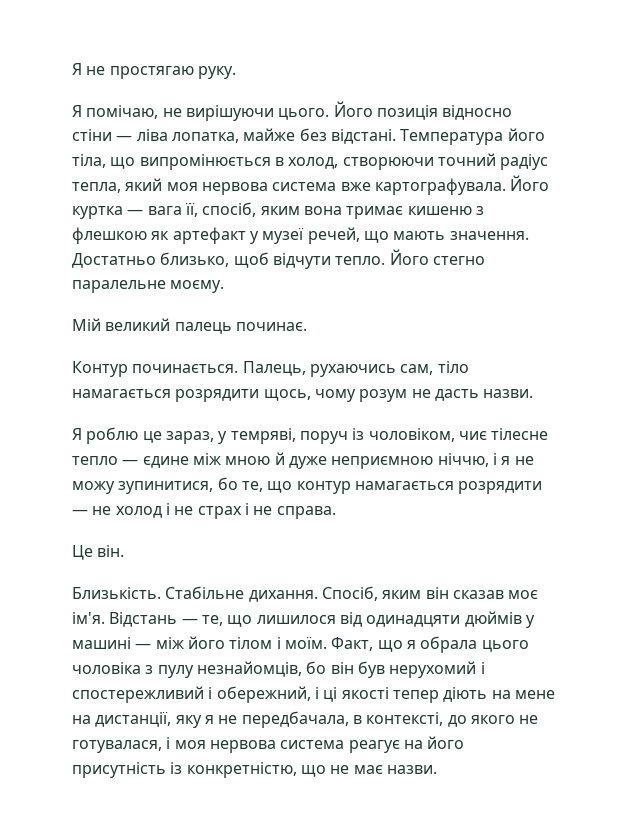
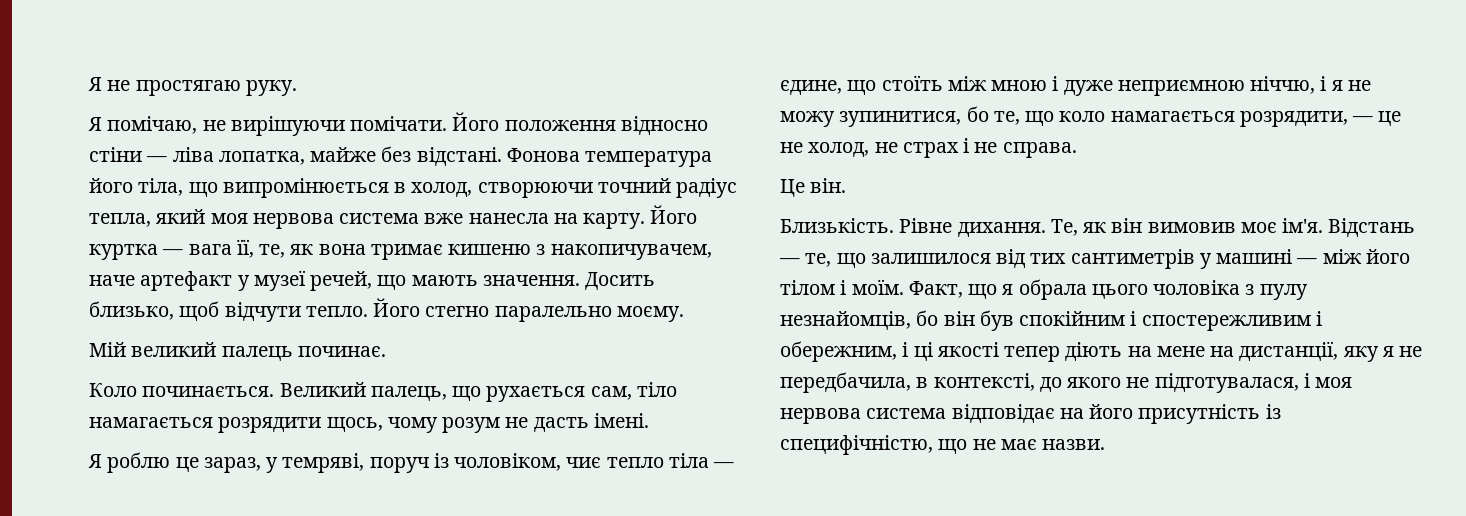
[278,101,438,120] цього. Його позиція -> [350,112,616,131] помічати. Його положення
[400,129,504,145] Температура -> [506,148,713,167] Фонова температура
[374,178,506,195] картографувала. -> [468,213,646,229] нанесла на карту.
[202,202,300,217] спосіб, яким -> [259,244,314,258] те, як
[72,227,170,244] флешкою як -> [550,244,712,260] [89,275,135,286] накопичувачем, наче
[72,253,156,268] Достатньо -> [585,272,656,290] Досить
[72,280,166,293] паралельне -> [494,306,612,322] паралельно
[72,361,396,377] Контур починається. Палець, рухаючись -> [89,382,586,402] Коло починається. Великий палець, що рухається
[483,389,534,398] назви. -> [593,413,649,428] імені.
[491,428,549,440] [72,456,189,468] тілесне тепло — єдине -> [606,453,735,468] [780,75,943,95] тепло тіла — єдине, що стоїть
[274,452,285,465] й -> [1052,76,1059,91] і
[296,481,543,494] [72,503,170,518] контур намагається розрядити — не холод і -> [1059,111,1402,127] [780,142,870,157] коло намагається розрядити, — це не холод,
[165,586,504,602] Стабільне дихання. Спосіб, яким він сказав -> [899,218,1236,237] Рівне дихання. Те, як він вимовив
[256,611,522,627] лишилося від одинадцяти дюймів -> [870,249,1195,269] залишилося від тих сантиметрів
[389,661,485,678] [72,686,311,703] нерухомий і спостережливий і обережний, -> [1019,311,1322,331] [780,341,897,362] спокійним і спостережливим і обережним,
[241,711,349,728] передбачала, -> [780,372,911,393] передбачила,
[72,740,162,753] готувалася, -> [1154,373,1299,393] підготувалася,
[348,740,400,753] реагує -> [951,404,1055,423] відповідає
[186,762,297,778] конкретністю, -> [780,435,933,455] специфічністю,

